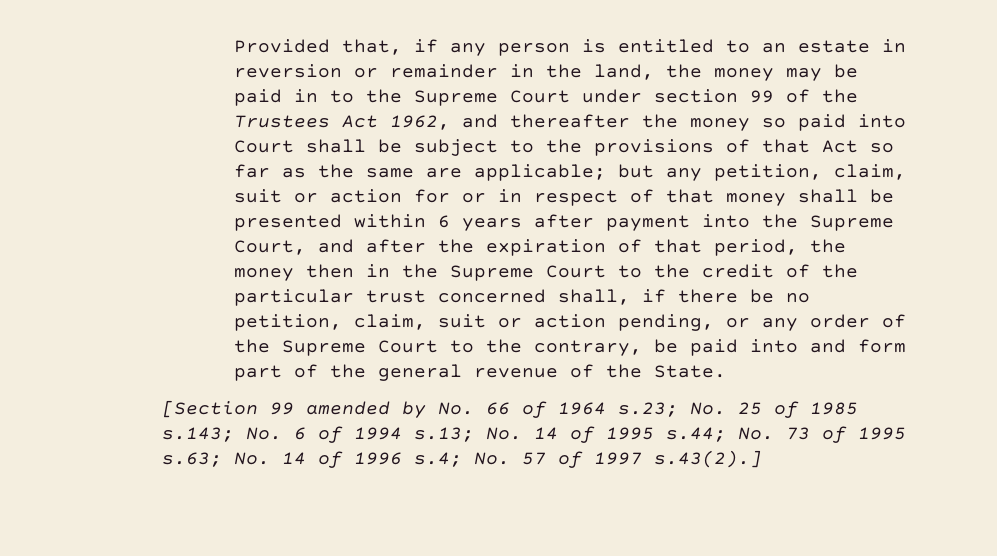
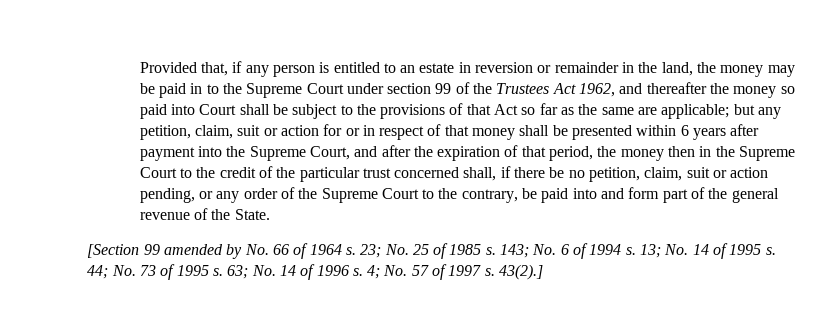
[617,402,678,417] s.23; -> [345,244,382,258] s. 23;
[161,427,234,442] s.143; -> [485,244,530,258] s. 143;
[413,427,474,442] s.13; -> [625,244,662,258] s. 13;
[665,427,726,442] s.44; -> [765,247,776,255] [87,265,109,279] s. 44;
[161,452,222,467] s.63; -> [212,265,249,279] s. 63;
[413,452,462,467] s.4; -> [352,265,381,279] s. 4;
[653,450,762,468] s.43(2).] -> [484,264,544,280] s. 43(2).]

